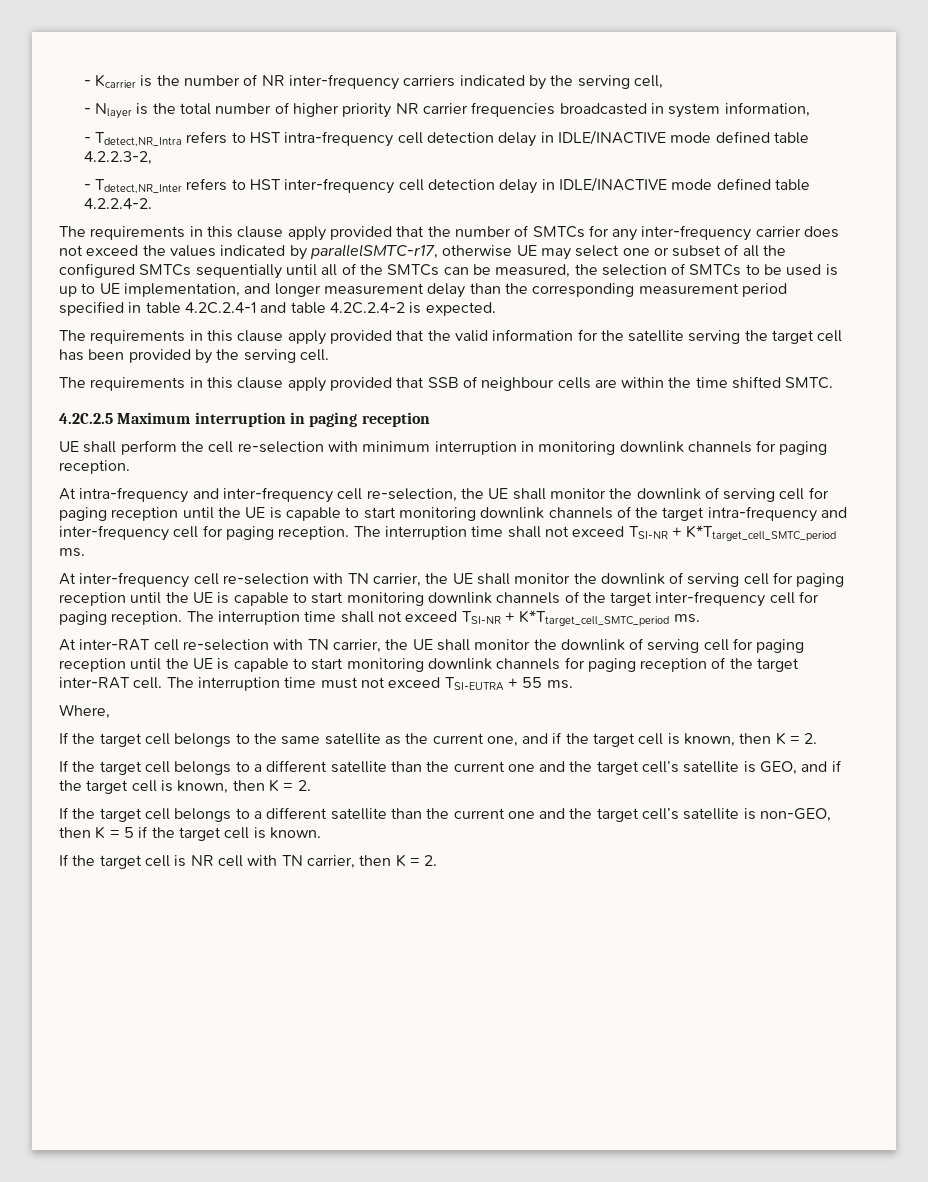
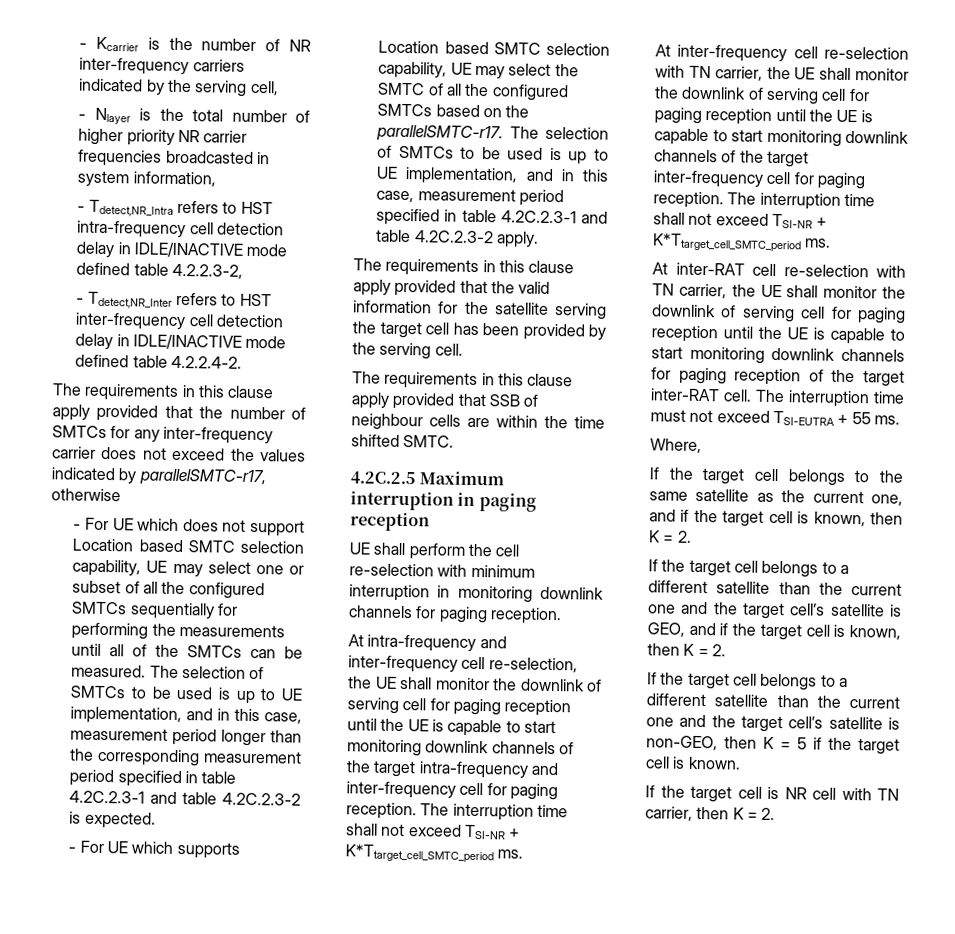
(513, 251) none -> [73,517,305,537] [72,538,304,554] [72,559,142,577] // - For UE which does not support Location based SMTC selection capability,
(282, 271) none -> [216,603,238,616] [71,622,285,640] for performing the measurements
[495,264,598,278] measured, the -> [71,664,179,678] measured. The
[274,283,466,298] longer measurement delay -> [217,708,302,724] [70,727,267,747] in this case, measurement period longer
[184,302,405,314] 4.2C.2.4-1 and table 4.2C.2.4-2 -> [69,790,302,806] 4.2C.2.3-1 and table 4.2C.2.3-2
(496, 309) none -> [68,840,240,859] [378,40,610,56] [378,61,579,80] [377,82,569,102] [377,103,530,118] [376,124,609,143] [377,145,609,165] [376,166,609,185] [376,188,564,207] [376,208,608,226] [376,229,539,248] // - For UE which supports Location based SMTC selection capability, UE may select the SMTC of all the configured SMTCs based on the parallelSMTC-r17. The selection of SMTCs to be used is up to UE implementation, and in this case, measurement period specified in table 4.2C.2.3-1 and table 4.2C.2.3-2 apply.

